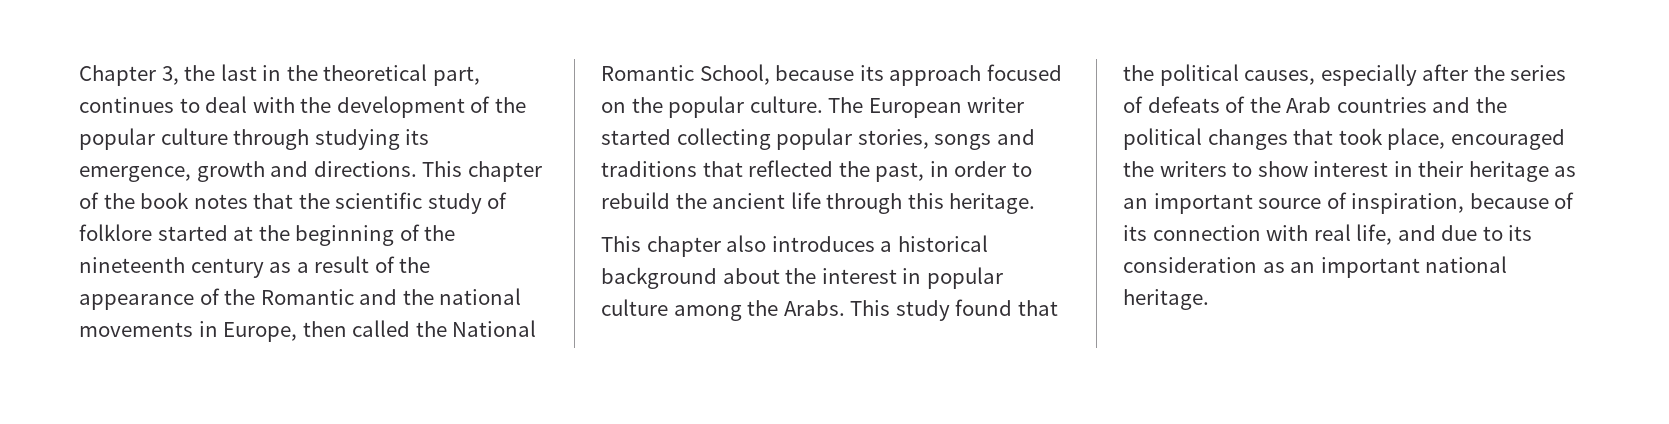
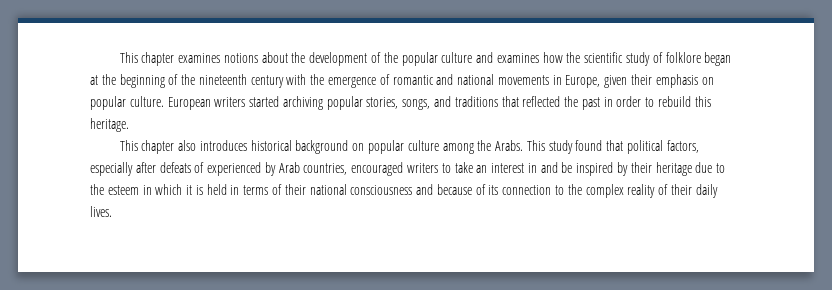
[79,64,480,86] [79,96,295,113] Chapter 3, the last in the theoretical part, continues to deal with -> [119,52,288,66] This chapter examines notions about
[233,129,430,150] [79,161,542,182] [79,192,294,209] through studying its emergence, growth and directions. This chapter of the book notes that -> [476,52,563,63] and examines how
[157,225,228,241] started -> [704,52,732,66] began
[269,256,431,273] [79,288,522,310] [79,320,537,342] [601,64,1062,86] [601,96,1025,118] [601,128,771,150] as a result of the appearance of the Romantic and the national movements in Europe, then called the National Romantic School, because its approach focused on the popular culture. The European writer started collecting -> [286,74,714,88] [90,96,323,110] with the emergence of romantic and national movements in Europe, given their emphasis on popular culture. European writers started archiving
[934,134,992,150] songs -> [402,99,431,110] songs,
[875,162,925,182] past, -> [581,97,600,110] past
[675,192,903,214] the ancient life through -> (692, 101) none
[880,241,893,252] a -> (247, 145) none
[722,268,922,284] about the interest in -> [352,143,365,151] on
[1123,64,1567,86] [1123,96,1507,113] [1123,128,1565,150] [1123,161,1577,182] [1123,192,1575,214] [1123,224,1533,245] [1123,256,1508,278] [1123,289,1209,310] the political causes, especially after the series of defeats of the Arab countries and the political changes that took place, encouraged the writers to show interest in their heritage as an important source of inspiration, because of its connection with real life, and due to its consideration as an important national heritage. -> [626,140,699,154] [90,162,726,176] [90,184,718,198] [90,206,112,217] political factors, especially after defeats of experienced by Arab countries, encouraged writers to take an interest in and be inspired by their heritage due to the esteem in which it is held in terms of their national consciousness and because of its connection to the complex reality of their daily lives.

